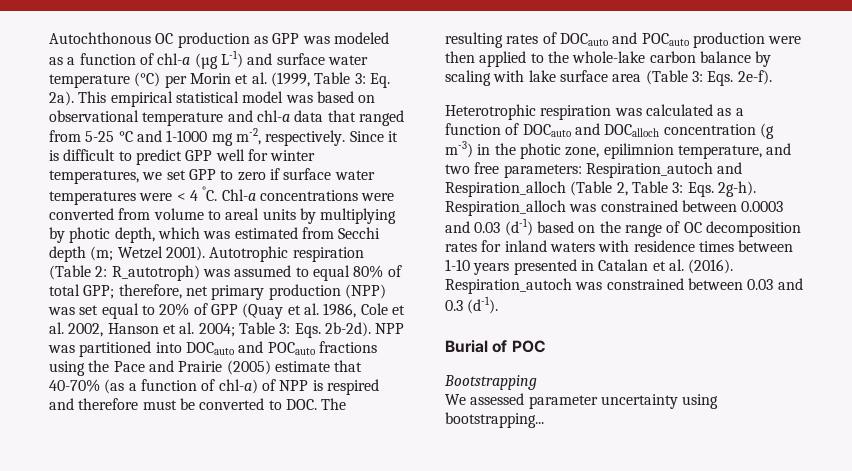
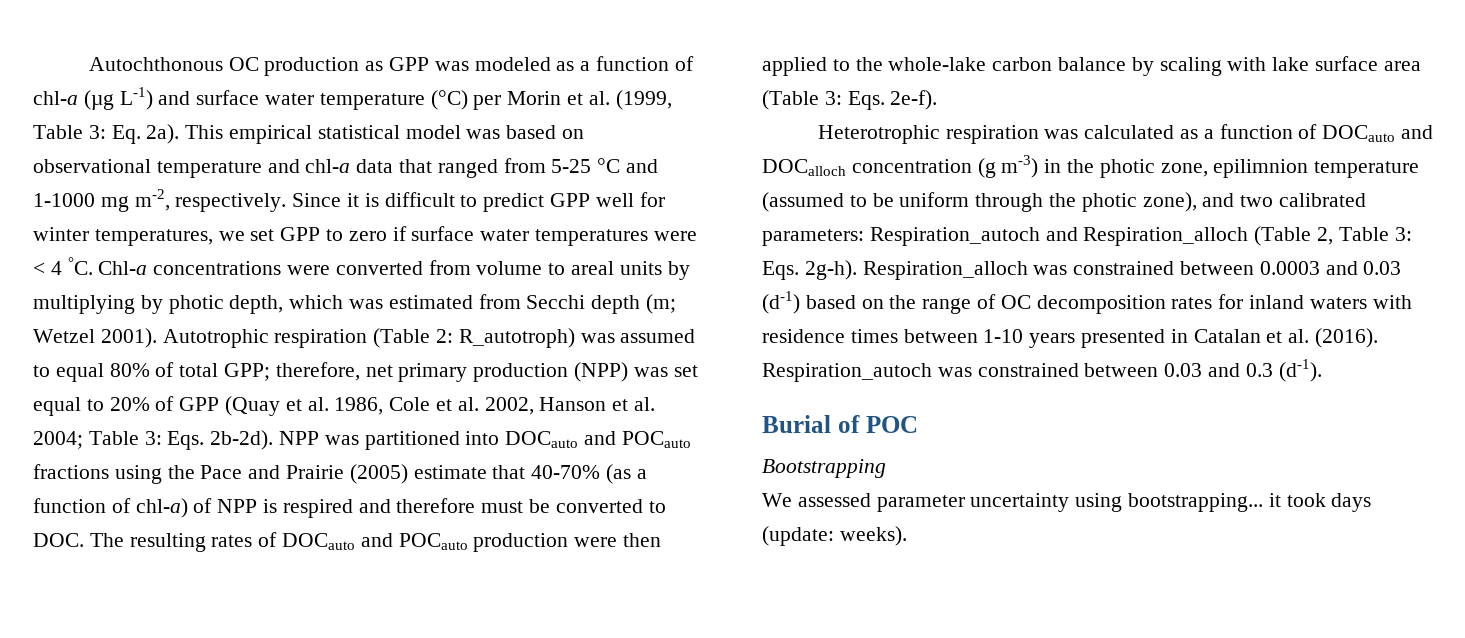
[677,145,762,159] temperature, -> [1314,161,1420,178] [762,192,1197,212] temperature (assumed to be uniform through the photic zone),
[474,162,500,174] free -> [1279,193,1367,207] calibrated
(544, 420) none -> [1268,493,1372,512] [762,526,907,546] it took days (update: weeks).

